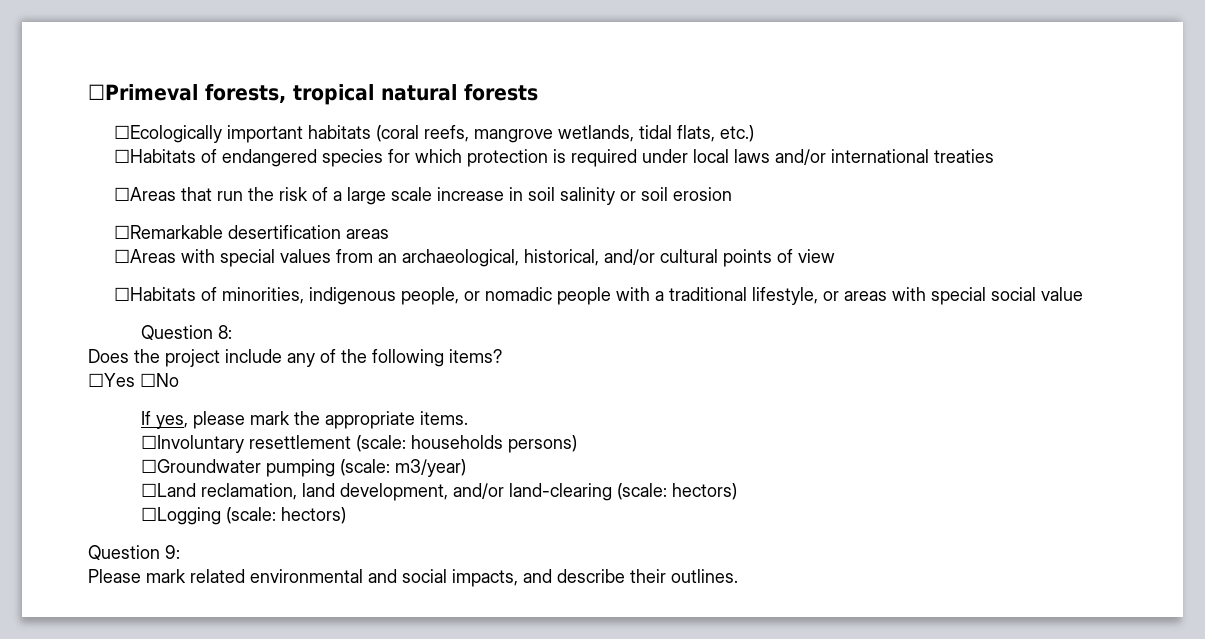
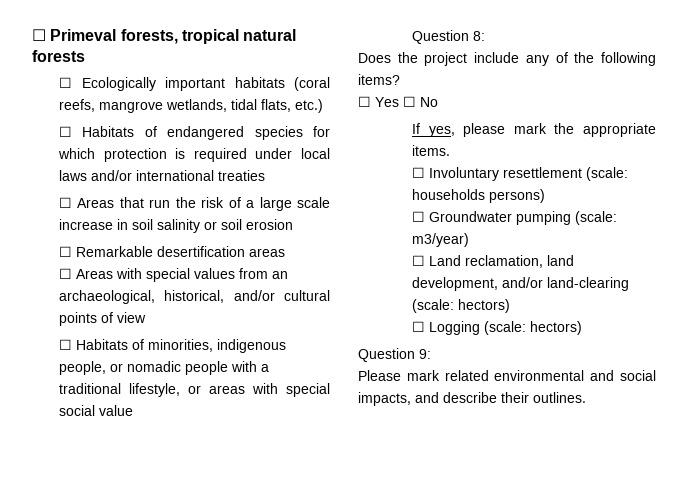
[88,84,198,101] ☐Primeval -> [32,29,117,41] ☐ Primeval
[114,125,223,143] ☐Ecologically -> [59,77,156,91] ☐ Ecologically
[114,149,197,163] ☐Habitats -> [59,126,135,137] ☐ Habitats
[114,187,177,201] ☐Areas -> [59,197,115,208] ☐ Areas
[114,225,224,239] ☐Remarkable -> [59,246,154,257] ☐ Remarkable
[114,249,177,263] ☐Areas -> [59,268,114,279] ☐ Areas
[114,287,197,301] ☐Habitats -> [59,339,129,350] ☐ Habitats
[88,373,179,387] ☐Yes ☐No -> [358,96,438,107] ☐ Yes ☐ No
[140,435,244,453] ☐Involuntary -> [412,167,500,181] ☐ Involuntary
[140,459,261,473] ☐Groundwater -> [412,211,513,222] ☐ Groundwater
[140,483,196,497] ☐Land -> [412,255,462,266] ☐ Land
[140,507,221,525] ☐Logging -> [412,321,481,335] ☐ Logging

